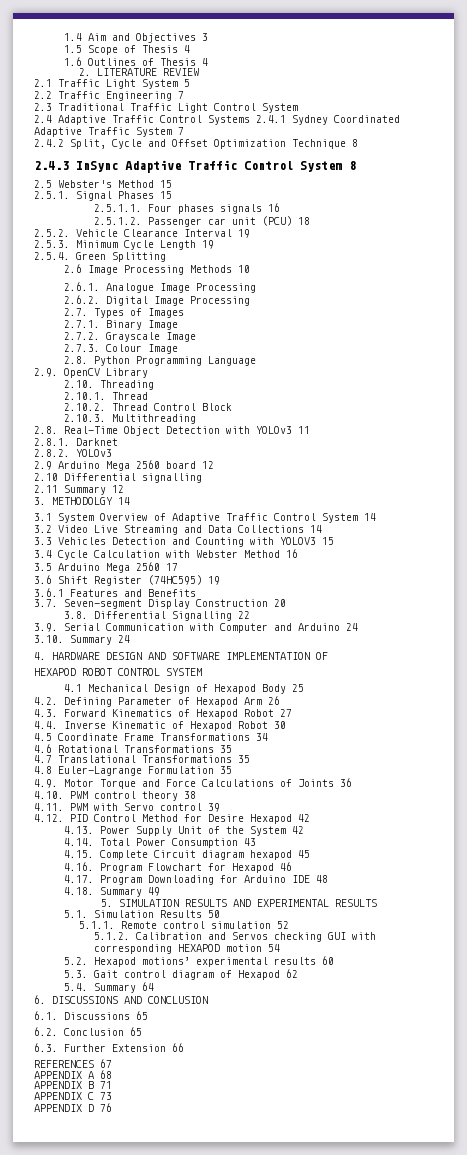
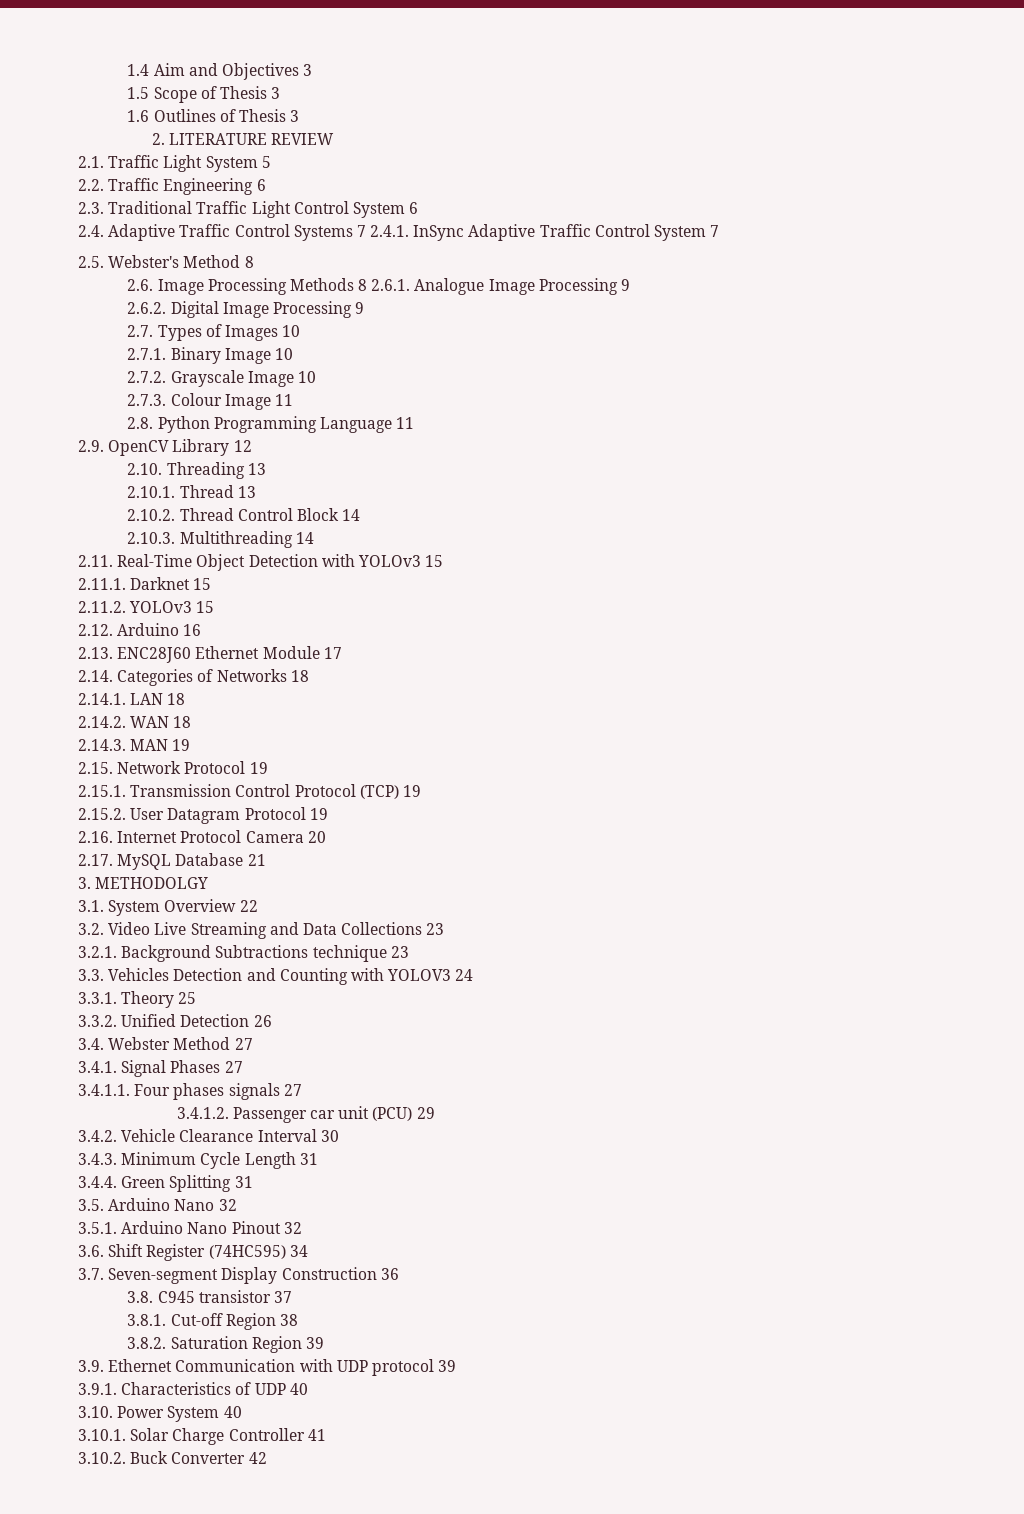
[184,45,191,53] 4 -> [271,87,281,99] 3
[202,58,209,66] 4 -> [290,110,300,122] 3
[34,79,52,87] 2.1 -> [78,156,104,168] 2.1.
[34,91,52,99] 2.2 -> [78,179,104,191] 2.2.
[178,91,184,99] [34,103,52,111] 7 // 2.3 -> [256,179,266,191] [78,202,104,214] 6 // 2.3.
[34,115,52,123] // 2.4 -> [409,202,419,214] [78,225,104,237] 6 // 2.4.
[256,115,400,125] [34,127,184,137] [34,139,358,149] [34,161,69,170] 2.4.1 Sydney Coordinated Adaptive Traffic System 7 // 2.4.2 Split, Cycle and Offset Optimization Technique 8 // 2.4.3 -> [356,225,410,237] 7 2.4.1.
[349,161,356,170] [34,180,172,188] [34,191,172,201] [94,203,281,214] [94,216,311,227] [34,229,250,238] [34,240,214,250] [34,252,166,262] [64,264,83,273] 8 // 2.5 Webster's Method 15 // 2.5.1. Signal Phases 15 // 2.5.1.1. Four phases signals 16 // 2.5.1.2. Passenger car unit (PCU) 18 // 2.5.2. Vehicle Clearance Interval 19 // 2.5.3. Minimum Cycle Length 19 // 2.5.4. Green Splitting // 2.6 -> [710,225,720,237] [78,255,254,268] [127,279,154,291] 7 // 2.5. Webster's Method 8 // 2.6.
[238,265,251,273] 10 // -> [358,279,368,291] 8
(257, 288) none -> [621,279,631,291] 9
(251, 301) none -> [355,302,365,314] 9
(185, 313) none -> [282,325,301,337] 10
(179, 325) none -> [274,348,293,360] 10
(197, 337) none -> [297,371,316,383] 10
(179, 349) none -> [274,394,293,406] 11
(257, 361) none -> [396,417,415,429] 11
(148, 373) none -> [233,440,252,452] 12
(155, 385) none -> [247,463,266,475] 13
(149, 396) none -> [237,486,256,498] 13
(233, 407) none -> [342,509,361,521] 14
[34,426,58,434] // 2.8. -> [295,532,314,544] [78,555,113,567] 14 // 2.11.
[298,426,310,434] [34,438,70,446] 11 // 2.8.1. -> [425,555,444,567] [78,578,126,590] 15 // 2.11.1.
[34,449,112,457] [34,460,214,471] [34,473,202,483] [34,485,124,495] [34,497,130,505] [34,513,376,523] [34,525,52,533] // 2.8.2. YOLOv3 // 2.9 Arduino Mega 2560 board 12 // 2.10 Differential signalling // 2.11 Summary 12 // 3. METHODOLGY 14 // 3.1 System Overview of Adaptive Traffic Control System 14 // 3.2 -> [193,578,212,590] [78,601,215,613] [78,623,202,636] [78,646,342,663] [78,669,309,686] [78,693,186,705] [78,716,192,728] [78,739,191,751] [78,761,268,774] [78,784,421,799] [78,807,328,824] [78,830,326,843] [78,853,266,870] [78,877,209,889] [78,899,258,916] [78,923,104,935] 15 // 2.11.2. YOLOv3 15 // 2.12. Arduino 16 // 2.13. ENC28J60 Ethernet Module 17 // 2.14. Categories of Networks 18 // 2.14.1. LAN 18 // 2.14.2. WAN 18 // 2.14.3. MAN 19 // 2.15. Network Protocol 19 // 2.15.1. Transmission Control Protocol (TCP) 19 // 2.15.2. User Datagram Protocol 19 // 2.16. Internet Protocol Camera 20 // 2.17. MySQL Database 21 // 3. METHODOLGY // 3.1. System Overview 22 // 3.2.
[310,525,322,533] [34,537,52,545] 14 // 3.3 -> [426,923,445,935] [78,945,409,962] [78,969,104,981] 23 // 3.2.1. Background Subtractions technique 23 // 3.3.
[322,537,334,545] [34,549,298,560] [34,562,178,573] [34,575,220,586] [34,588,196,597] 15 // 3.4 Cycle Calculation with Webster Method 16 // 3.5 Arduino Mega 2560 17 // 3.6 Shift Register (74HC595) 19 // 3.6.1 Features and Benefits -> [455,969,474,981] [78,991,197,1008] [78,1014,272,1027] [78,1037,253,1050] [78,1060,243,1077] [78,1083,302,1100] [176,1106,435,1123] [78,1129,339,1142] [78,1152,318,1169] [78,1175,253,1192] [78,1198,237,1211] [78,1221,302,1234] [78,1244,308,1261] 24 // 3.3.1. Theory 25 // 3.3.2. Unified Detection 26 // 3.4. Webster Method 27 // 3.4.1. Signal Phases 27 // 3.4.1.1. Four phases signals 27 // 3.4.1.2. Passenger car unit (PCU) 29 // 3.4.2. Vehicle Clearance Interval 30 // 3.4.3. Minimum Cycle Length 31 // 3.4.4. Green Splitting 31 // 3.5. Arduino Nano 32 // 3.5.1. Arduino Nano Pinout 32 // 3.6. Shift Register (74HC595) 34
[274,599,286,607] 20 -> [380,1268,399,1280] 36
[94,611,251,621] Differential Signalling 22 -> [157,1290,292,1303] [127,1313,298,1330] [127,1336,324,1353] C945 transistor 37 // 3.8.1. Cut-off Region 38 // 3.8.2. Saturation Region 39
[64,623,100,631] Serial -> [108,1359,173,1372] Ethernet
[220,623,358,633] [34,635,130,645] [34,652,328,660] [34,668,202,676] [64,684,305,694] [34,696,280,707] [34,709,292,719] [34,721,286,731] [34,733,268,741] [34,744,232,753] [34,755,250,763] [34,766,232,776] [34,778,352,789] [34,791,196,801] [34,803,220,812] [34,814,310,824] [64,826,305,836] [64,838,257,848] [64,850,311,860] [64,862,293,873] [64,875,329,885] [64,887,161,897] [100,899,377,907] [64,910,221,918] [79,921,290,929] [94,932,377,942] [94,944,281,954] [64,956,335,967] [64,969,299,980] [64,982,155,993] [34,995,208,1004] [34,1011,148,1020] [34,1027,142,1036] [34,1043,184,1052] [34,1059,112,1068] [34,1070,112,1079] [34,1081,112,1089] [34,1092,112,1100] [34,1103,112,1112] Computer and Arduino 24 // 3.10. Summary 24 // 4. HARDWARE DESIGN AND SOFTWARE IMPLEMENTATION OF // HEXAPOD ROBOT CONTROL SYSTEM // 4.1 Mechanical Design of Hexapod Body 25 // 4.2. Defining Parameter of Hexapod Arm 26 // 4.3. Forward Kinematics of Hexapod Robot 27 // 4.4. Inverse Kinematic of Hexapod Robot 30 // 4.5 Coordinate Frame Transformations 34 // 4.6 Rotational Transformations 35 // 4.7 Translational Transformations 35 // 4.8 Euler-Lagrange Formulation 35 // 4.9. Motor Torque and Force Calculations of Joints 36 // 4.10. PWM control theory 38 // 4.11. PWM with Servo control 39 // 4.12. PID Control Method for Desire Hexapod 42 // 4.13. Power Supply Unit of the System 42 // 4.14. Total Power Consumption 43 // 4.15. Complete Circuit diagram hexapod 45 // 4.16. Program Flowchart for Hexapod 46 // 4.17. Program Downloading for Arduino IDE 48 // 4.18. Summary 49 // 5. SIMULATION RESULTS AND EXPERIMENTAL RESULTS // 5.1. Simulation Results 50 // 5.1.1. Remote control simulation 52 // 5.1.2. Calibration and Servos checking GUI with corresponding HEXAPOD motion 54 // 5.2. Hexapod motions’ experimental results 60 // 5.3. Gait control diagram of Hexapod 62 // 5.4. Summary 64 // 6. DISCUSSIONS AND CONCLUSION // 6.1. Discussions 65 // 6.2. Conclusion 65 // 6.3. Further Extension 66 // REFERENCES 67 // APPENDIX A 68 // APPENDIX B 71 // APPENDIX C 73 // APPENDIX D 76 -> [336,1359,457,1376] [78,1382,308,1395] [78,1406,242,1422] [78,1428,326,1445] [78,1451,267,1464] UDP protocol 39 // 3.9.1. Characteristics of UDP 40 // 3.10. Power System 40 // 3.10.1. Solar Charge Controller 41 // 3.10.2. Buck Converter 42

